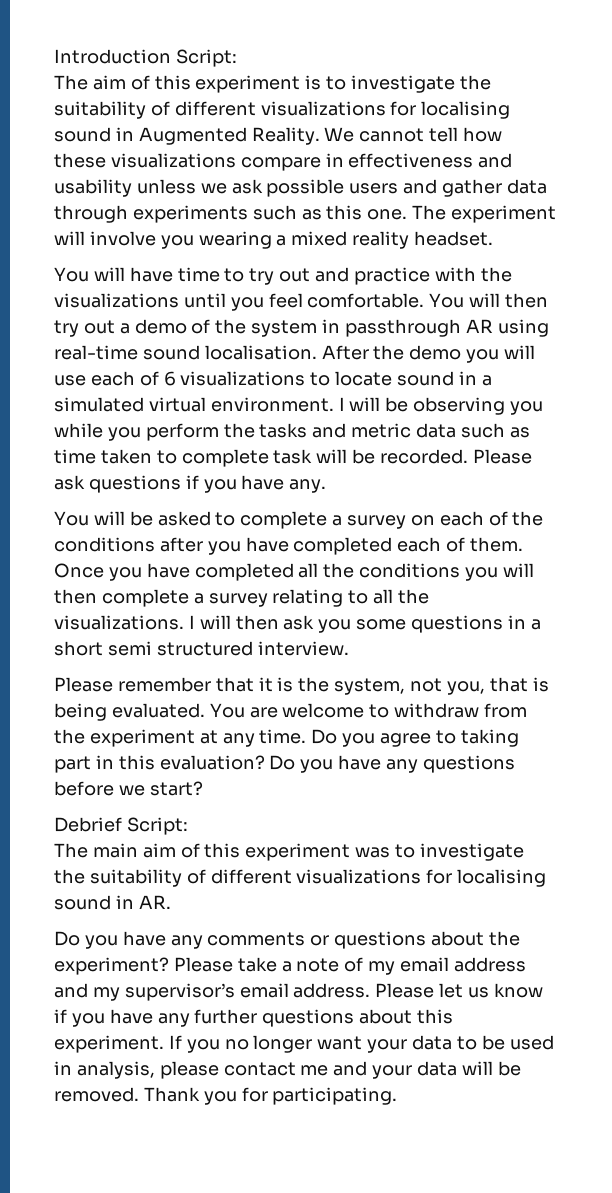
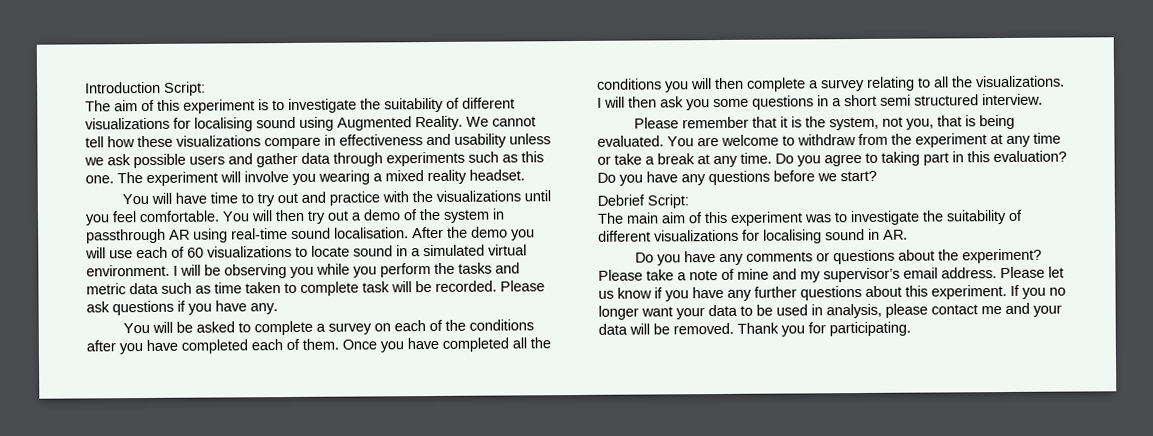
[115,127,134,141] in -> [299,116,334,131] using
[163,371,176,386] 6 -> [187,247,204,258] 60
(255, 740) none -> [1033,132,1061,144] [597,153,738,168] time or take a break at any
[368,957,526,975] my email address -> [737,268,769,280] mine

